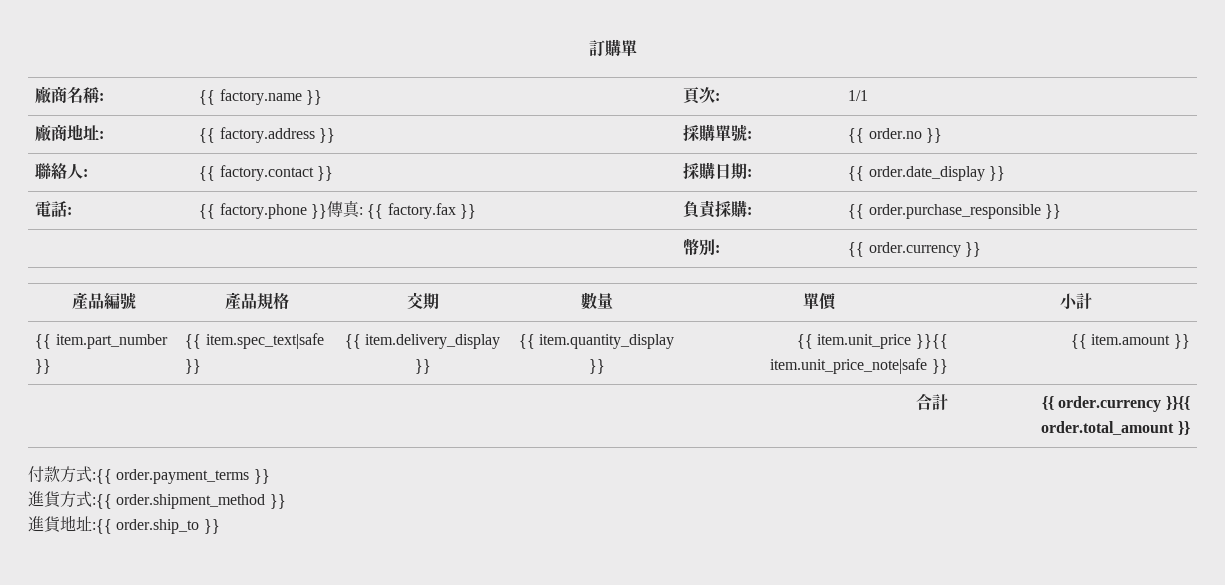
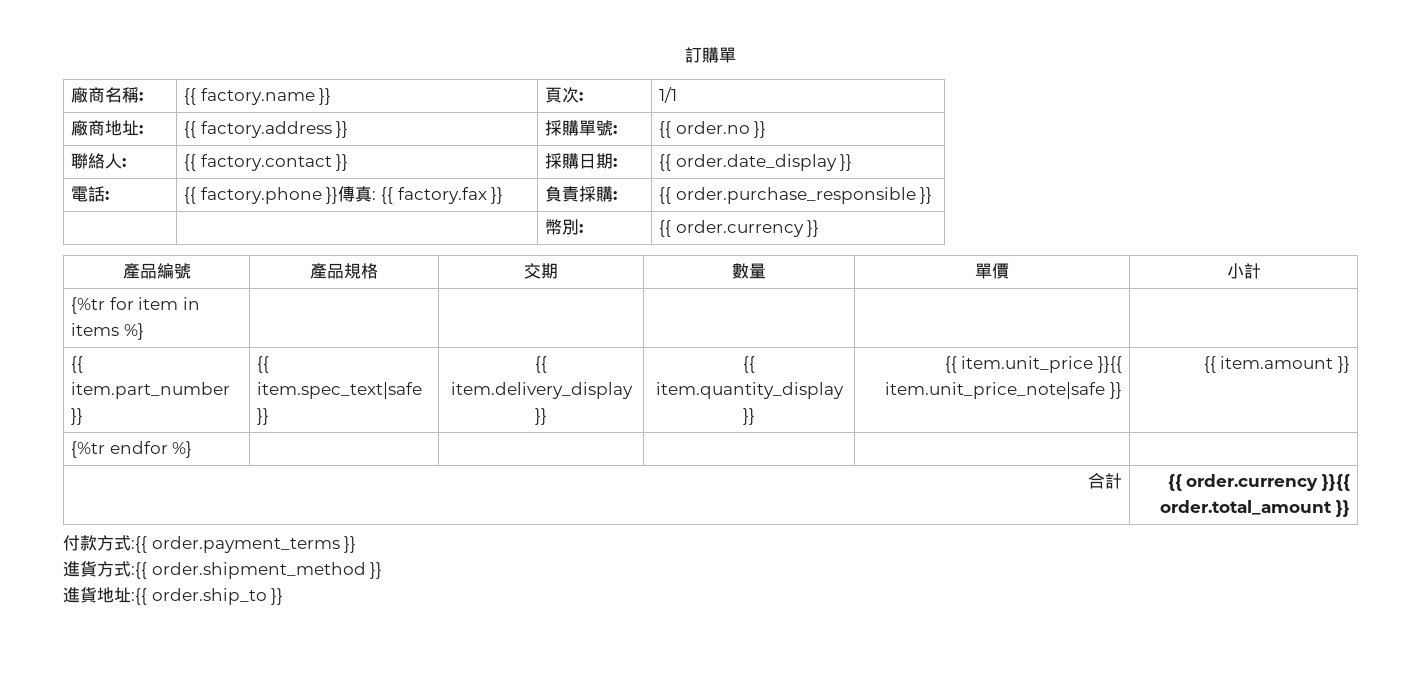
(1092, 301) none -> [71,297,201,314] [71,323,144,340] // {%tr for item in items %} | | | | |
(1190, 341) none -> [71,441,193,458] // {%tr endfor %} | | | | |

